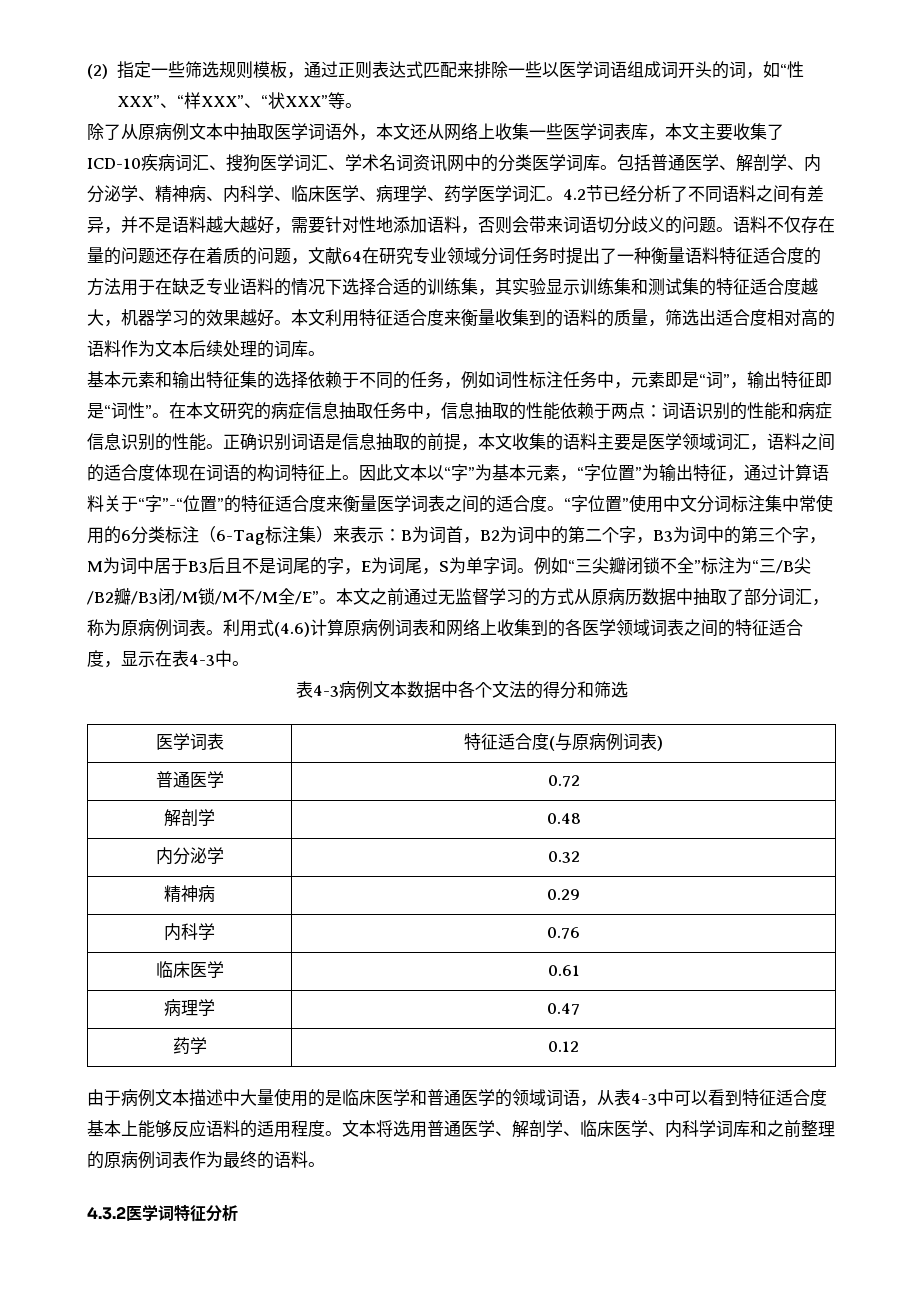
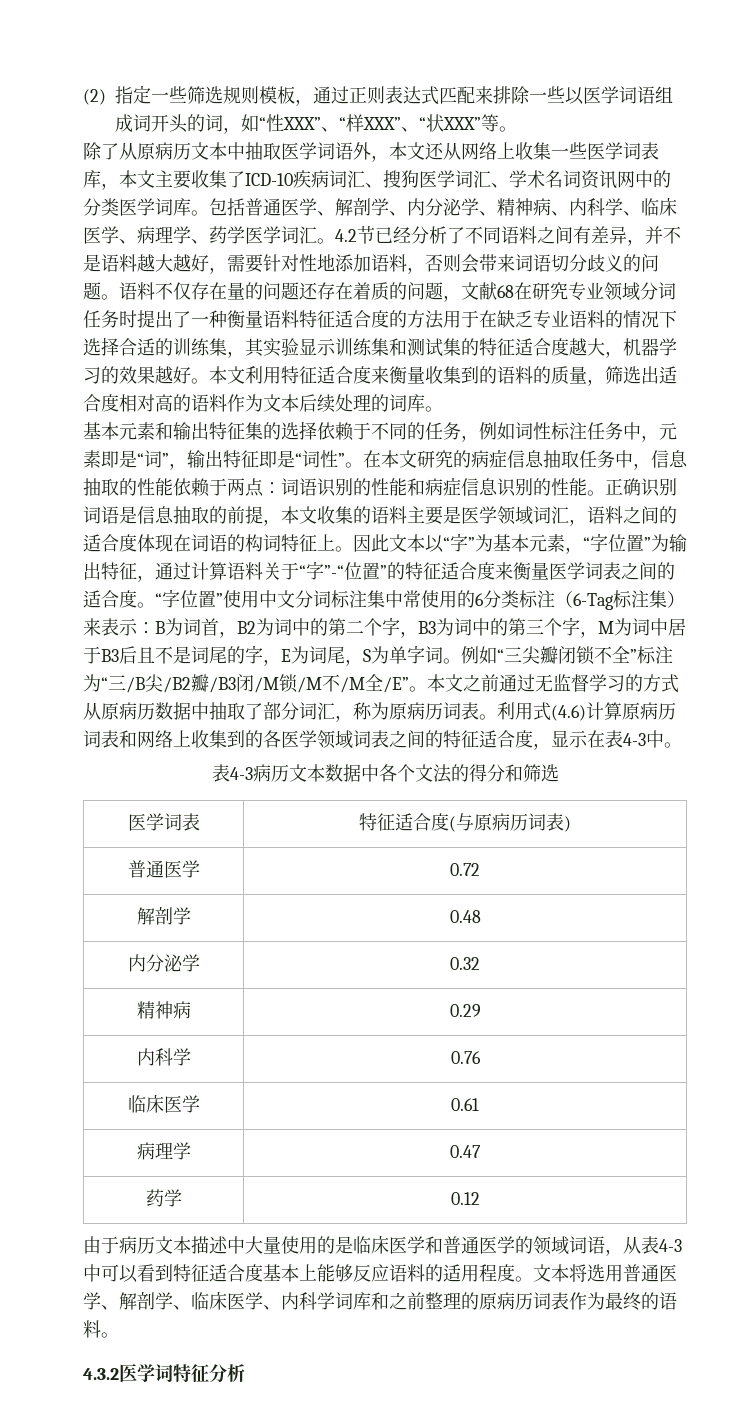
[172,123,189,141] 例 -> [173,142,191,160] 历
[342,251,362,262] 64 -> [497,285,514,298] 68
[155,619,172,637] 例 -> [425,702,443,720] 历
[378,619,395,637] 例 -> [658,702,676,720] 历
[355,681,373,699] 例 -> [270,764,289,782] 历
[606,733,623,751] 例 -> [510,813,528,831] 历
[138,1089,155,1107] 例 -> [137,1236,155,1254] 历
[138,1151,155,1169] 例 -> [515,1292,533,1310] 历

